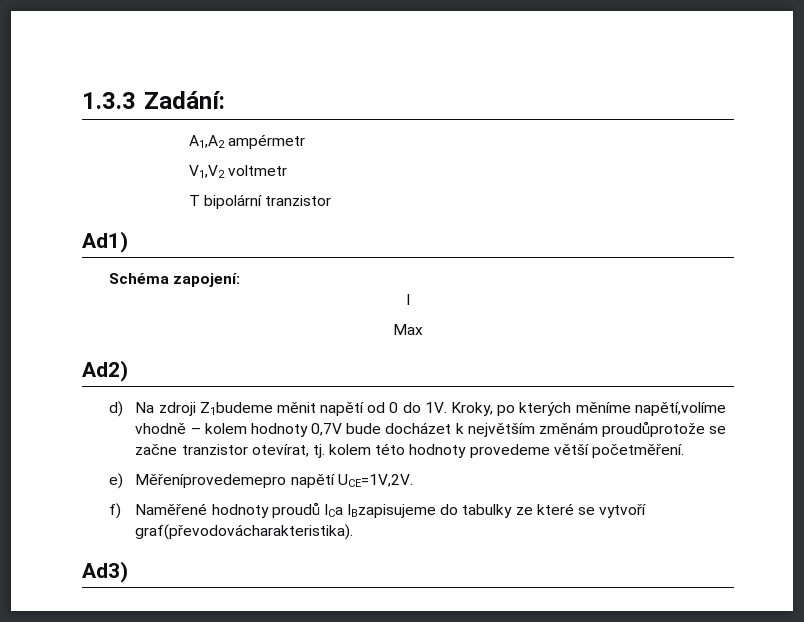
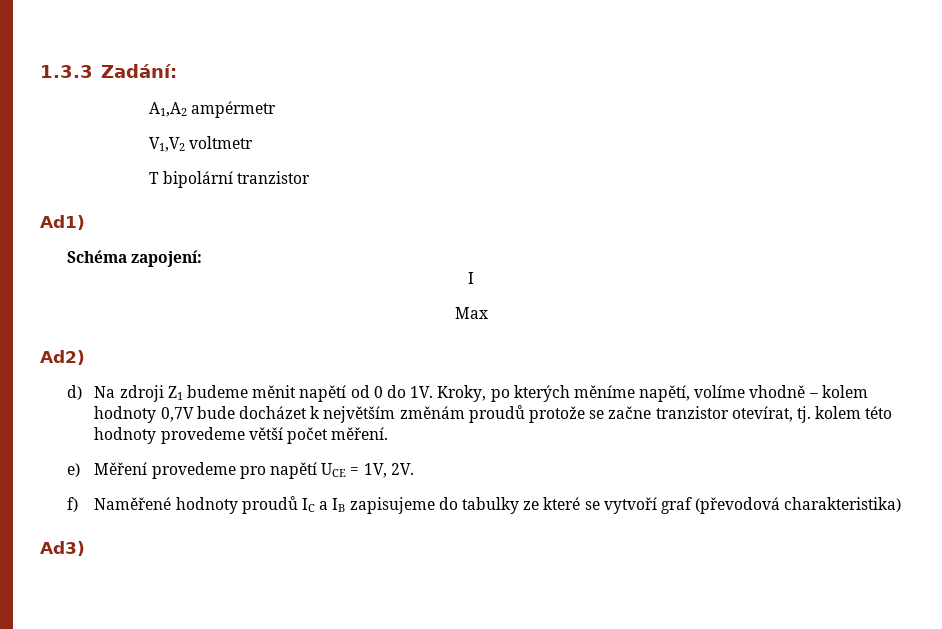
[199,402,273,415] Z1budeme -> [167,385,249,400] Z1 budeme
[634,402,726,416] napětí,volíme -> [639,385,746,402] napětí, volíme
[602,421,706,437] proudůprotože -> [468,405,585,423] proudů protože
[592,444,685,458] početměření. -> [287,427,389,444] počet měření.
[135,474,413,488] Měřeníprovedemepro napětí UCE=1V,2V. -> [94,462,414,479] Měření provedeme pro napětí UCE = 1V, 2V.
[323,504,437,518] ICa IBzapisujeme -> [302,497,435,514] IC a IB zapisujeme
[135,524,354,540] graf(převodovácharakteristika). -> [660,497,902,514] graf (převodová charakteristika)

